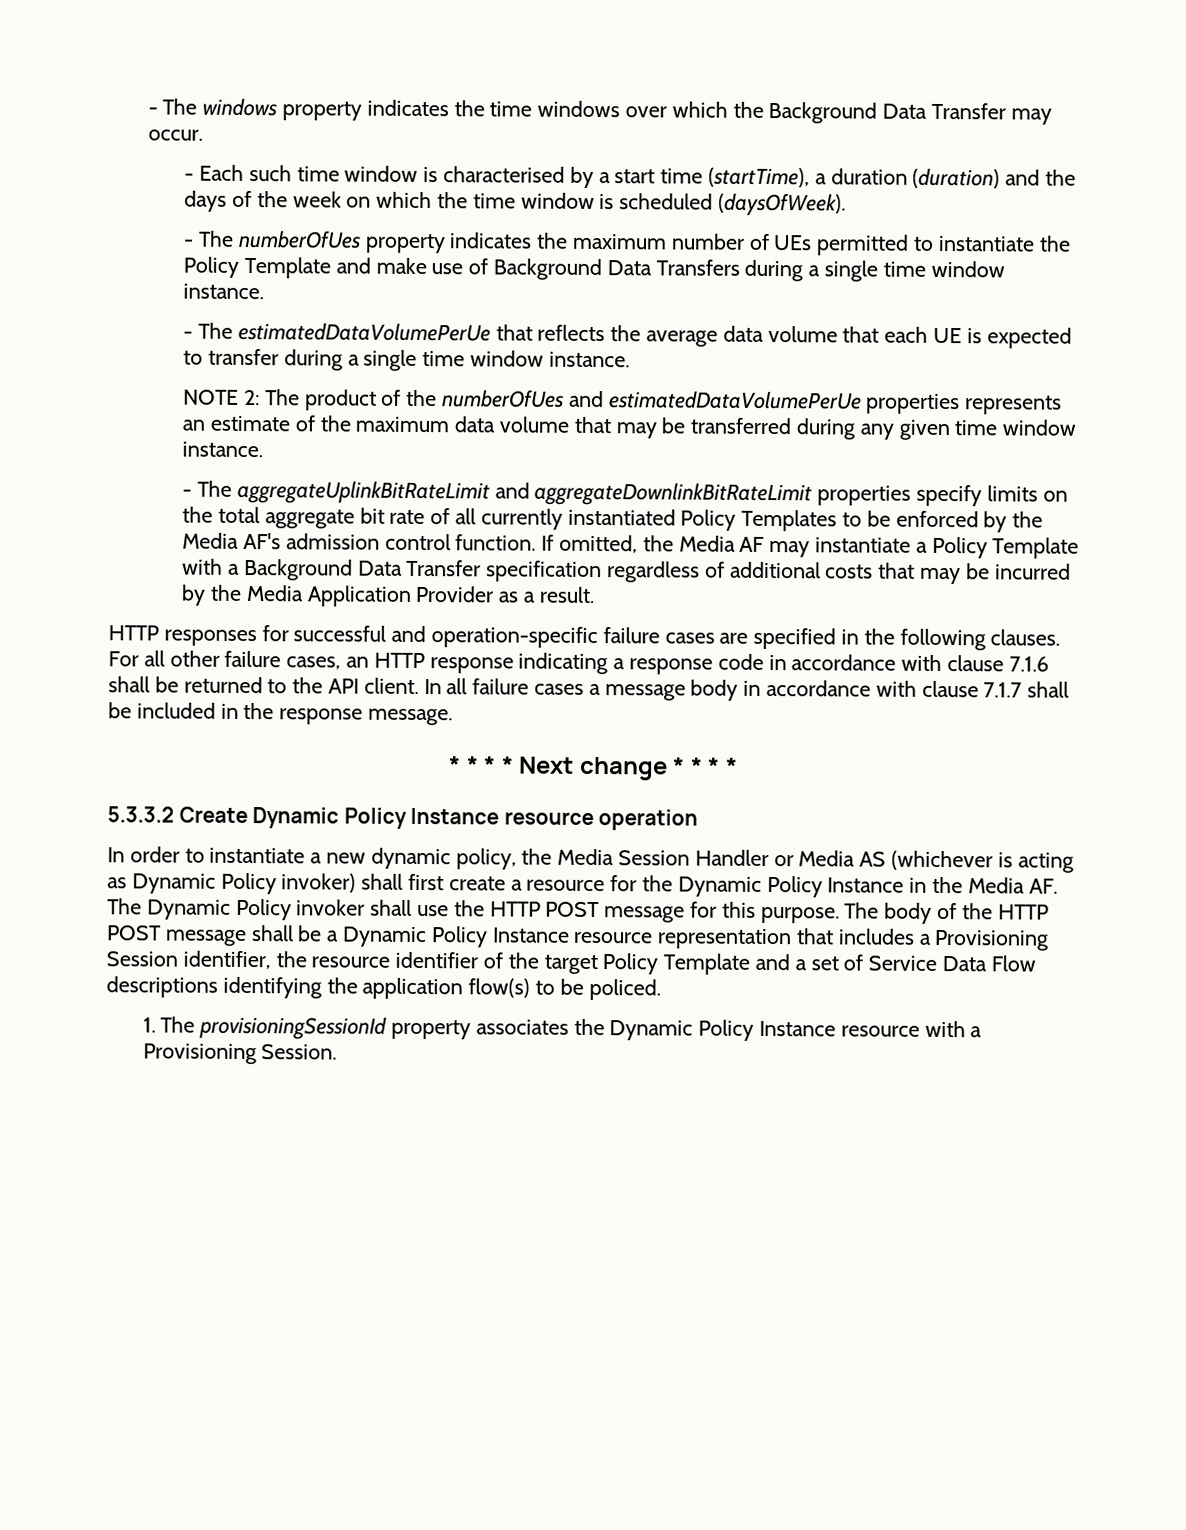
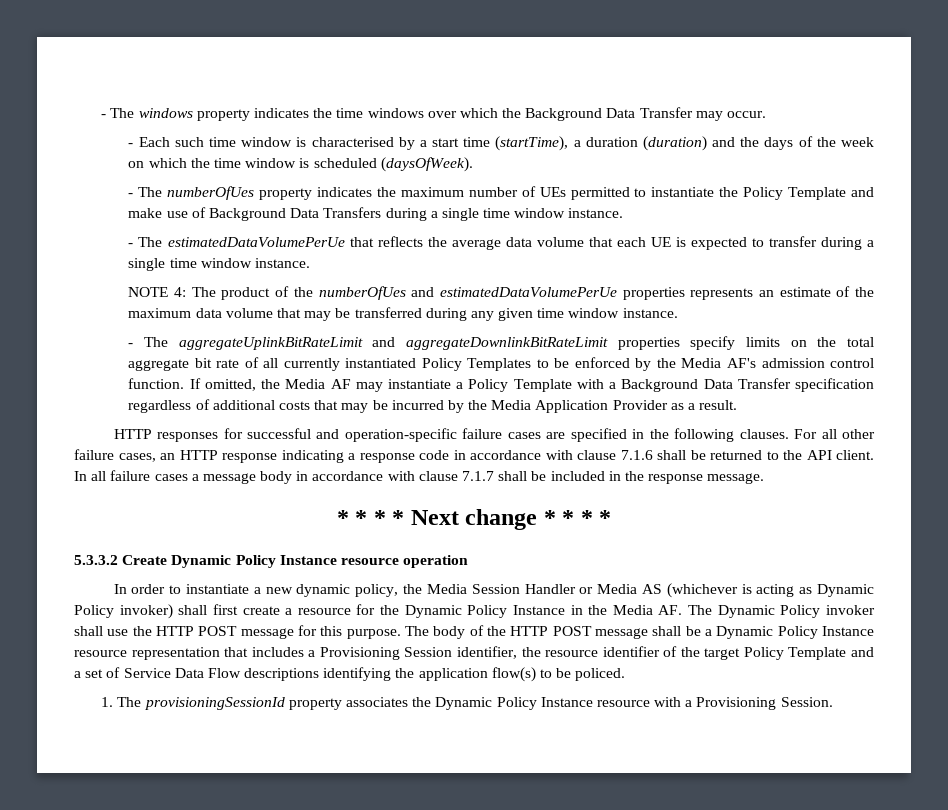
[243,389,260,406] 2: -> [174,287,187,297] 4:

